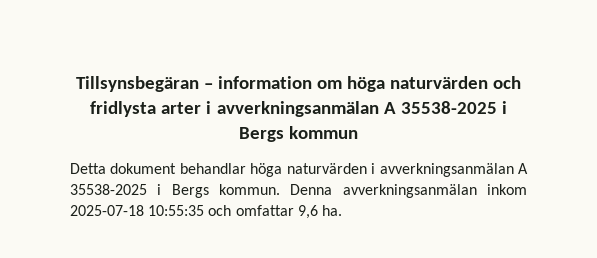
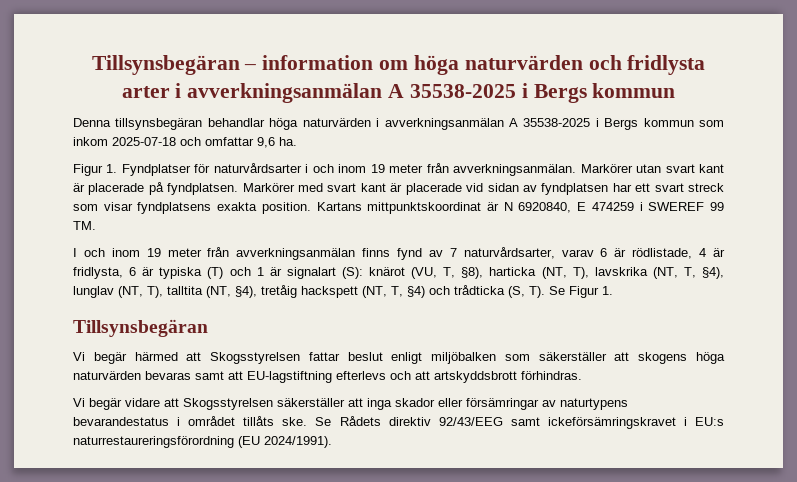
[70,163,177,174] Detta dokument -> [73,118,203,130] Denna tillsynsbegäran
[219,184,477,198] kommun. Denna avverkningsanmälan -> [643,118,724,127] kommun som
[148,205,205,216] 10:55:35 -> (176, 141) none
(342, 210) none -> [73,163,724,176] [73,182,724,195] [73,202,724,214] [73,221,96,230] [73,247,725,260] [73,267,725,279] [73,285,613,298] [73,319,208,337] [73,352,725,364] [73,371,582,383] [73,398,628,410] [73,416,724,429] [73,436,332,448] // Figur 1. Fyndplatser för naturvårdsarter i och inom 19 meter från avverkningsanmälan. Markörer utan svart kant är placerade på fyndplatsen. Markörer med svart kant är placerade vid sidan av fyndplatsen har ett svart streck som visar fyndplatsens exakta position. Kartans mittpunktskoordinat är N 6920840, E 474259 i SWEREF 99 TM. // I och inom 19 meter från avverkningsanmälan finns fynd av 7 naturvårdsarter, varav 6 är rödlistade, 4 är fridlysta, 6 är typiska (T) och 1 är signalart (S): knärot (VU, T, §8), harticka (NT, T), lavskrika (NT, T, §4), lunglav (NT, T), talltita (NT, §4), tretåig hackspett (NT, T, §4) och trådticka (S, T). Se Figur 1. // Tillsynsbegäran // Vi begär härmed att Skogsstyrelsen fattar beslut enligt miljöbalken som säkerställer att skogens höga naturvärden bevaras samt att EU-lagstiftning efterlevs och att artskyddsbrott förhindras. // Vi begär vidare att Skogsstyrelsen säkerställer att inga skador eller försämringar av naturtypens bevarandestatus i området tillåts ske. Se Rådets direktiv 92/43/EEG samt ickeförsämringskravet i EU:s naturrestaureringsförordning (EU 2024/1991).

